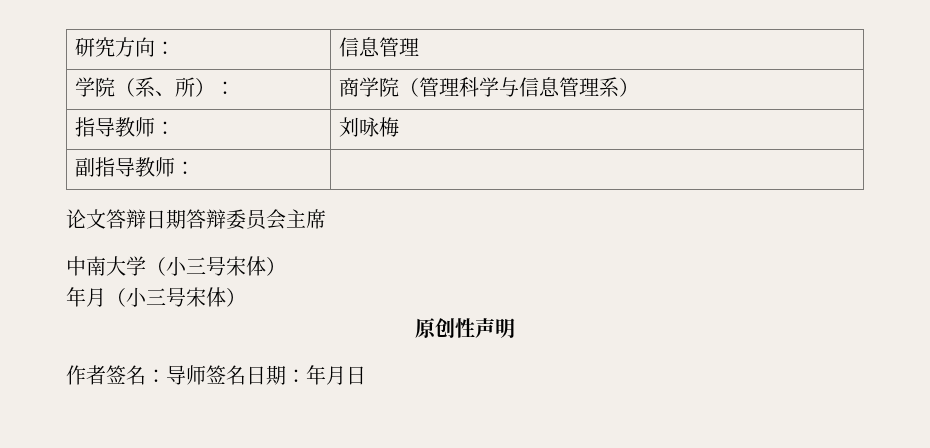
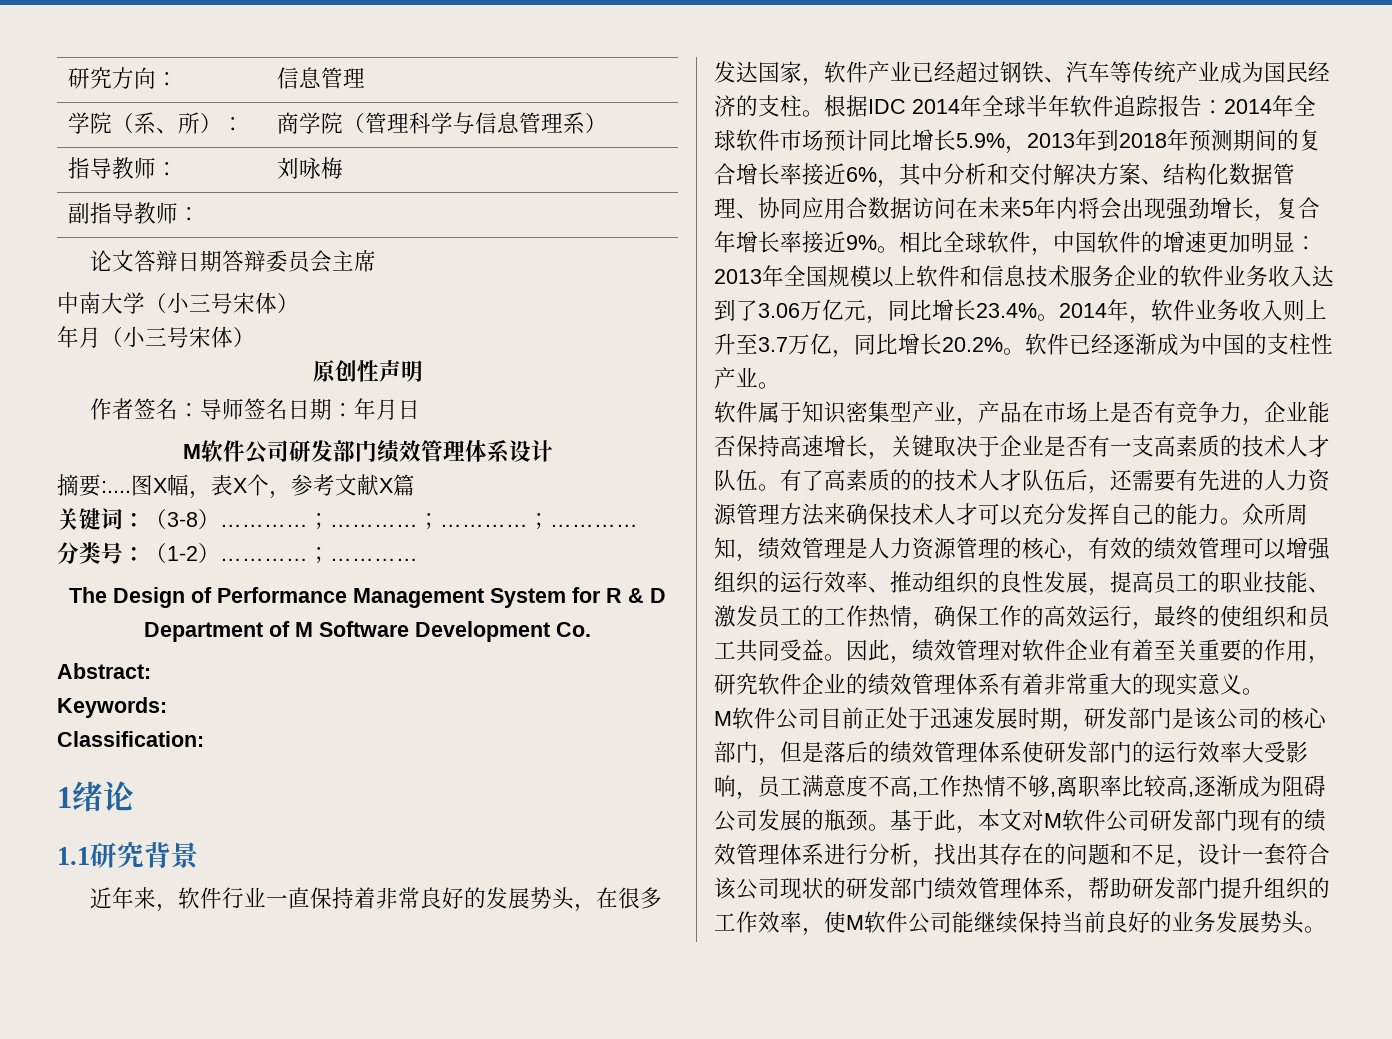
(366, 375) none -> [182,440,553,464] [57,474,415,499] [57,508,638,530] [57,542,418,564] [69,587,666,608] [144,621,591,642] [57,663,151,679] [57,697,167,718] [57,731,204,747] [57,781,134,812] [57,842,198,869] [89,887,662,912] [714,61,1330,86] [714,95,1316,117] [714,129,1321,154] [714,163,1295,188] [714,197,1320,222] [714,231,1317,256] [714,265,1334,288] [714,299,1327,324] [714,333,1333,358] [714,367,780,389] [714,401,1330,426] [714,435,1330,460] [714,469,1330,494] [714,503,1308,526] [714,537,1331,562] [714,571,1330,596] [714,605,1331,630] [714,639,1330,664] [714,673,1264,696] [714,707,1327,732] [714,741,1308,766] [714,775,1326,800] [714,809,1326,834] [714,843,1330,868] [714,877,1330,902] [714,911,1326,936] // M软件公司研发部门绩效管理体系设计 // 摘要:....图X幅，表X个，参考文献X篇 // 关键词：（3-8）…………；…………；…………；………… // 分类号：（1-2）…………；………… // The Design of Performance Management System for R & D Department of M Software Development Co. // Abstract: // Keywords: // Classification: // 1绪论 // 1.1研究背景 // 近年来，软件行业一直保持着非常良好的发展势头，在很多发达国家，软件产业已经超过钢铁、汽车等传统产业成为国民经济的支柱。根据IDC 2014年全球半年软件追踪报告：2014年全球软件市场预计同比增长5.9%，2013年到2018年预测期间的复合增长率接近6%，其中分析和交付解决方案、结构化数据管理、协同应用合数据访问在未来5年内将会出现强劲增长，复合年增长率接近9%。相比全球软件，中国软件的增速更加明显：2013年全国规模以上软件和信息技术服务企业的软件业务收入达到了3.06万亿元，同比增长23.4%。2014年，软件业务收入则上升至3.7万亿，同比增长20.2%。软件已经逐渐成为中国的支柱性产业。 // 软件属于知识密集型产业，产品在市场上是否有竞争力，企业能否保持高速增长，关键取决于企业是否有一支高素质的技术人才队伍。有了高素质的的技术人才队伍后，还需要有先进的人力资源管理方法来确保技术人才可以充分发挥自己的能力。众所周知，绩效管理是人力资源管理的核心，有效的绩效管理可以增强组织的运行效率、推动组织的良性发展，提高员工的职业技能、激发员工的工作热情，确保工作的高效运行，最终的使组织和员工共同受益。因此，绩效管理对软件企业有着至关重要的作用，研究软件企业的绩效管理体系有着非常重大的现实意义。 // M软件公司目前正处于迅速发展时期，研发部门是该公司的核心部门，但是落后的绩效管理体系使研发部门的运行效率大受影响，员工满意度不高,工作热情不够,离职率比较高,逐渐成为阻碍公司发展的瓶颈。基于此，本文对M软件公司研发部门现有的绩效管理体系进行分析，找出其存在的问题和不足，设计一套符合该公司现状的研发部门绩效管理体系，帮助研发部门提升组织的工作效率，使M软件公司能继续保持当前良好的业务发展势头。

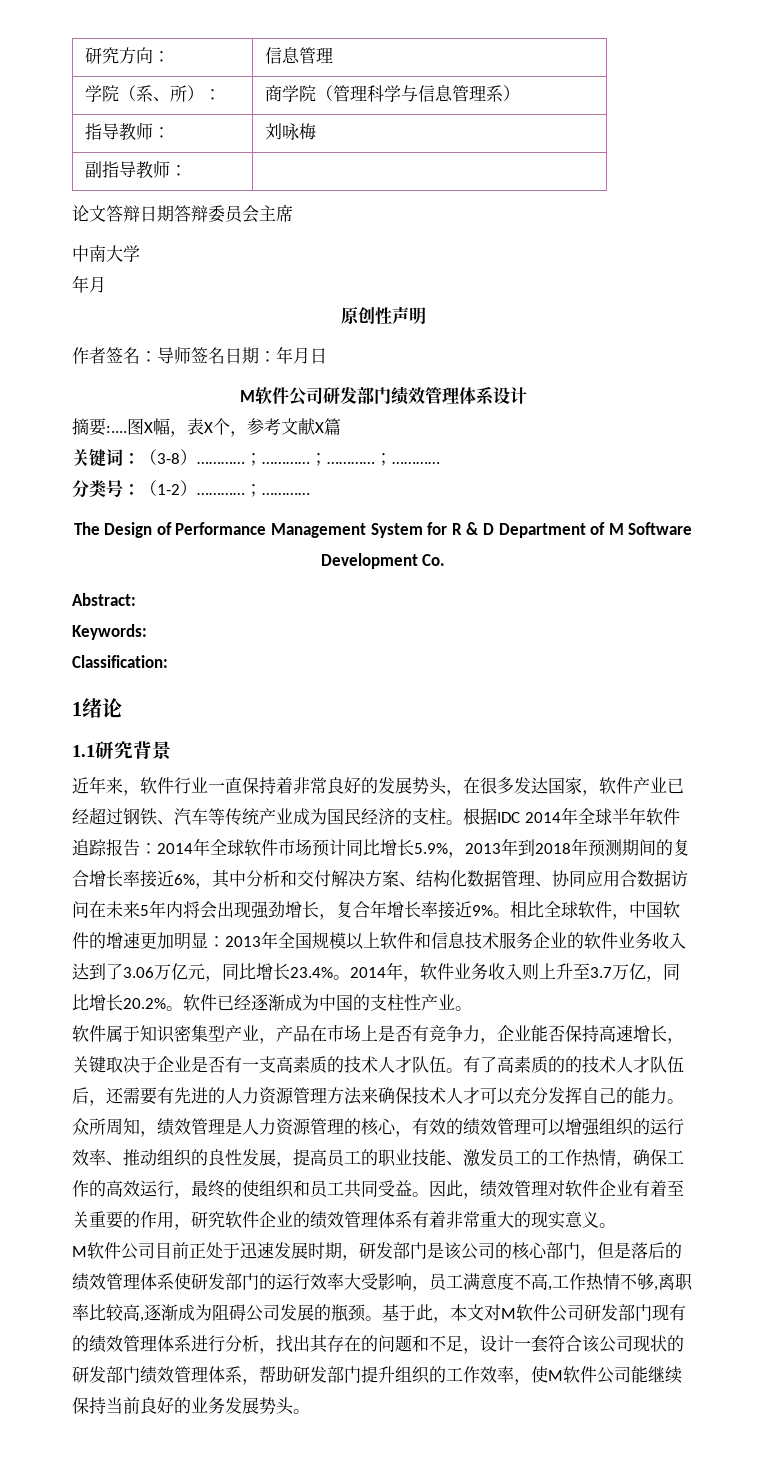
[145,292,299,314] [57,326,255,348] （小三号宋体） // 年月（小三号宋体） -> [72,275,106,293] // 年月

